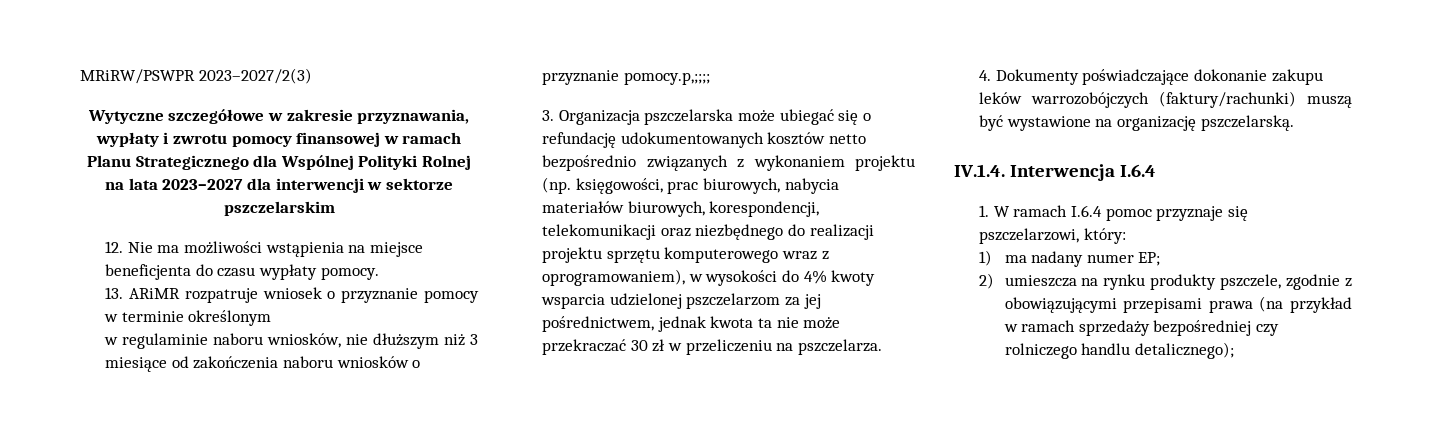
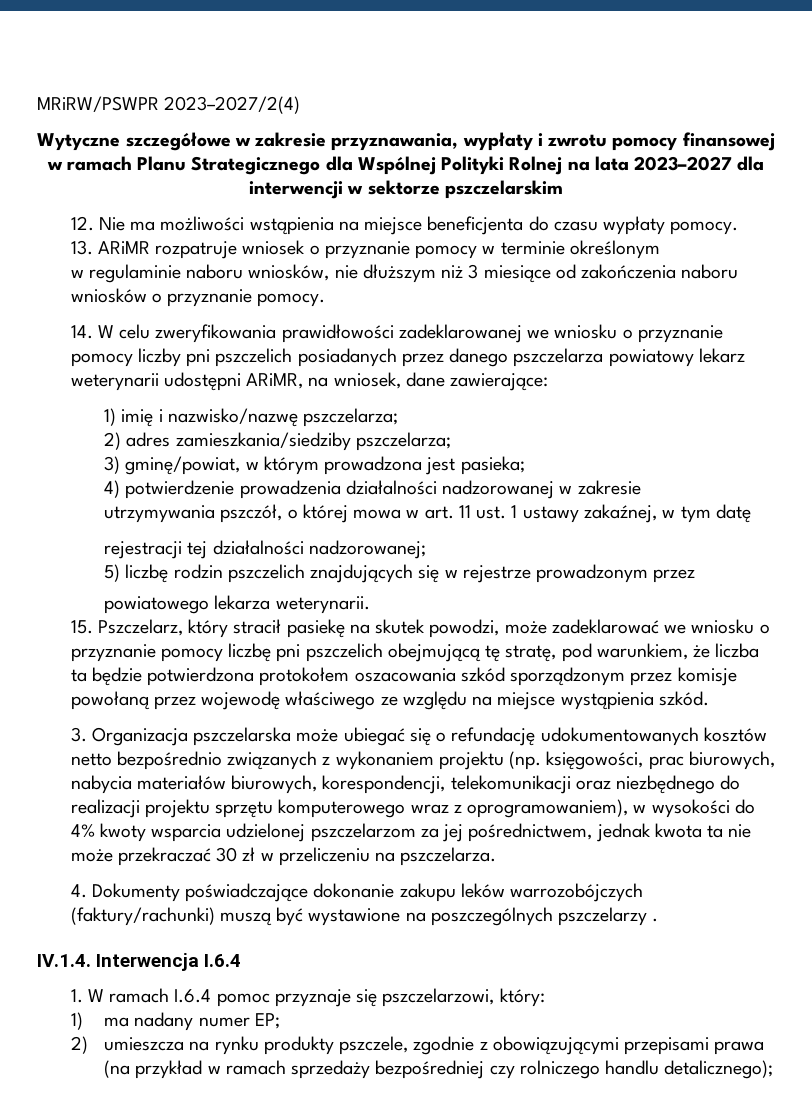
[198,68,312,84] 2023–2027/2(3) -> [164,96,301,114] 2023–2027/2(4)
[623,72,710,85] pomocy.p,;;;; -> [257,293,326,307] [70,324,723,343] [70,348,745,367] [70,372,549,391] [104,408,399,427] [104,432,451,451] [104,456,525,475] [104,480,641,499] [104,504,751,523] [104,540,426,559] [104,564,696,583] [104,595,370,614] [70,619,770,638] [70,643,760,662] [70,667,737,686] [70,691,709,710] pomocy. // 14. W celu zweryfikowania prawidłowości zadeklarowanej we wniosku o przyznanie pomocy liczby pni pszczelich posiadanych przez danego pszczelarza powiatowy lekarz weterynarii udostępni ARiMR, na wniosek, dane zawierające: // 1) imię i nazwisko/nazwę pszczelarza; // 2) adres zamieszkania/siedziby pszczelarza; // 3) gminę/powiat, w którym prowadzona jest pasieka; // 4) potwierdzenie prowadzenia działalności nadzorowanej w zakresie // utrzymywania pszczół, o której mowa w art. 11 ust. 1 ustawy zakaźnej, w tym datę // rejestracji tej działalności nadzorowanej; // 5) liczbę rodzin pszczelich znajdujących się w rejestrze prowadzonym przez // powiatowego lekarza weterynarii. // 15. Pszczelarz, który stracił pasiekę na skutek powodzi, może zadeklarować we wniosku o przyznanie pomocy liczbę pni pszczelich obejmującą tę stratę, pod warunkiem, że liczba ta będzie potwierdzona protokołem oszacowania szkód sporządzonym przez komisje powołaną przez wojewodę właściwego ze względu na miejsce wystąpienia szkód.
[1117,115,1294,131] organizację pszczelarską. -> [430,907,659,926] poszczególnych pszczelarzy .

